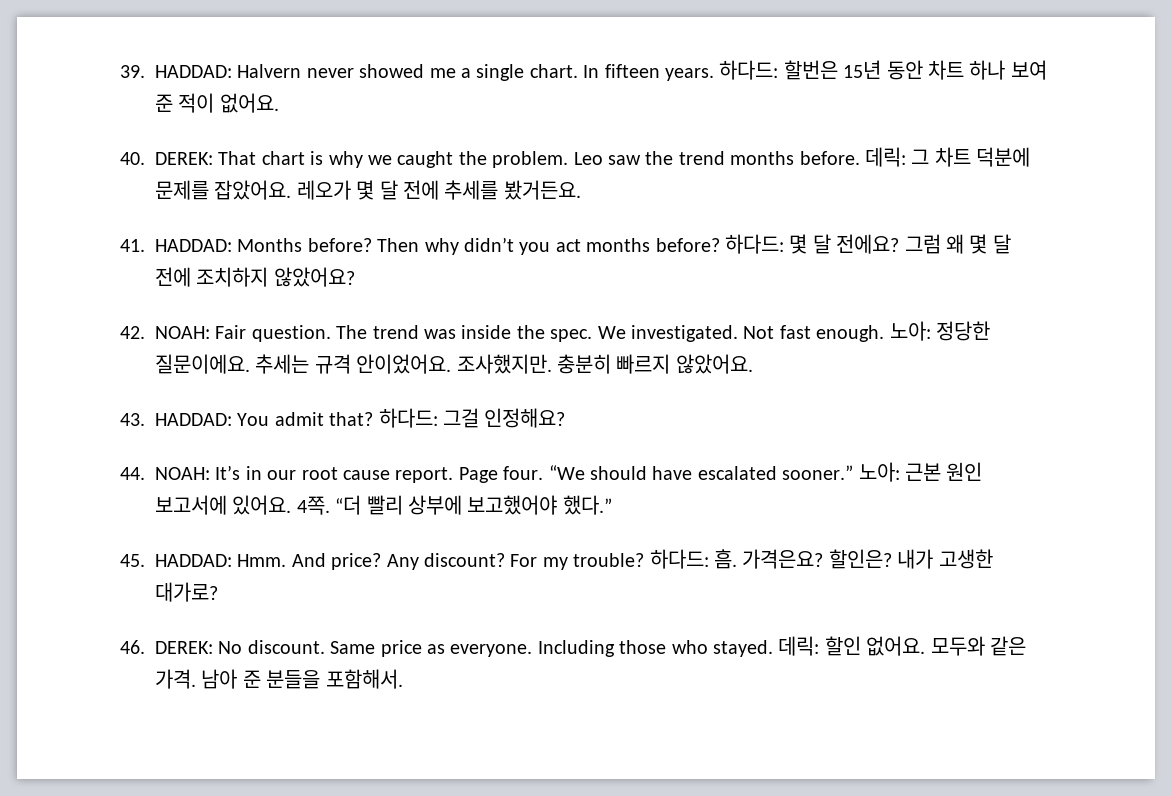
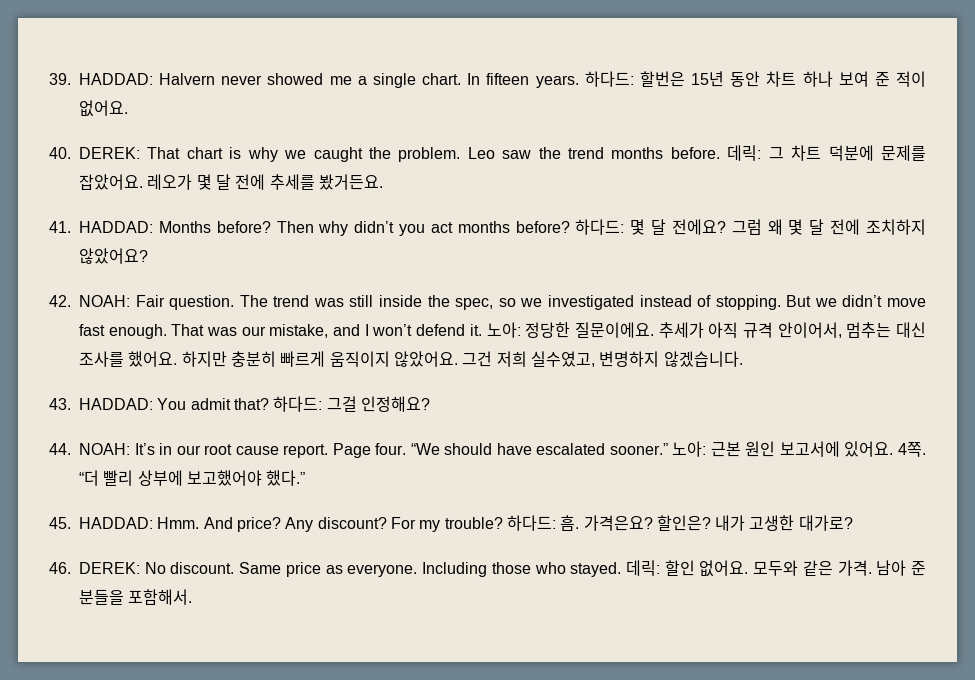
(456, 334) none -> [349,295,374,307] still
[550,321,990,342] [155,354,753,374] spec. We investigated. Not fast enough. 노아: 정당한 질문이에요. 추세는 규격 안이었어요. 조사했지만. 충분히 빠르지 않았어요. -> [455,295,926,310] [79,322,927,339] [79,351,743,367] spec, so we investigated instead of stopping. But we didn’t move fast enough. That was our mistake, and I won’t defend it. 노아: 정당한 질문이에요. 추세가 아직 규격 안이어서, 멈추는 대신 조사를 했어요. 하지만 충분히 빠르게 움직이지 않았어요. 그건 저희 실수였고, 변명하지 않겠습니다.

